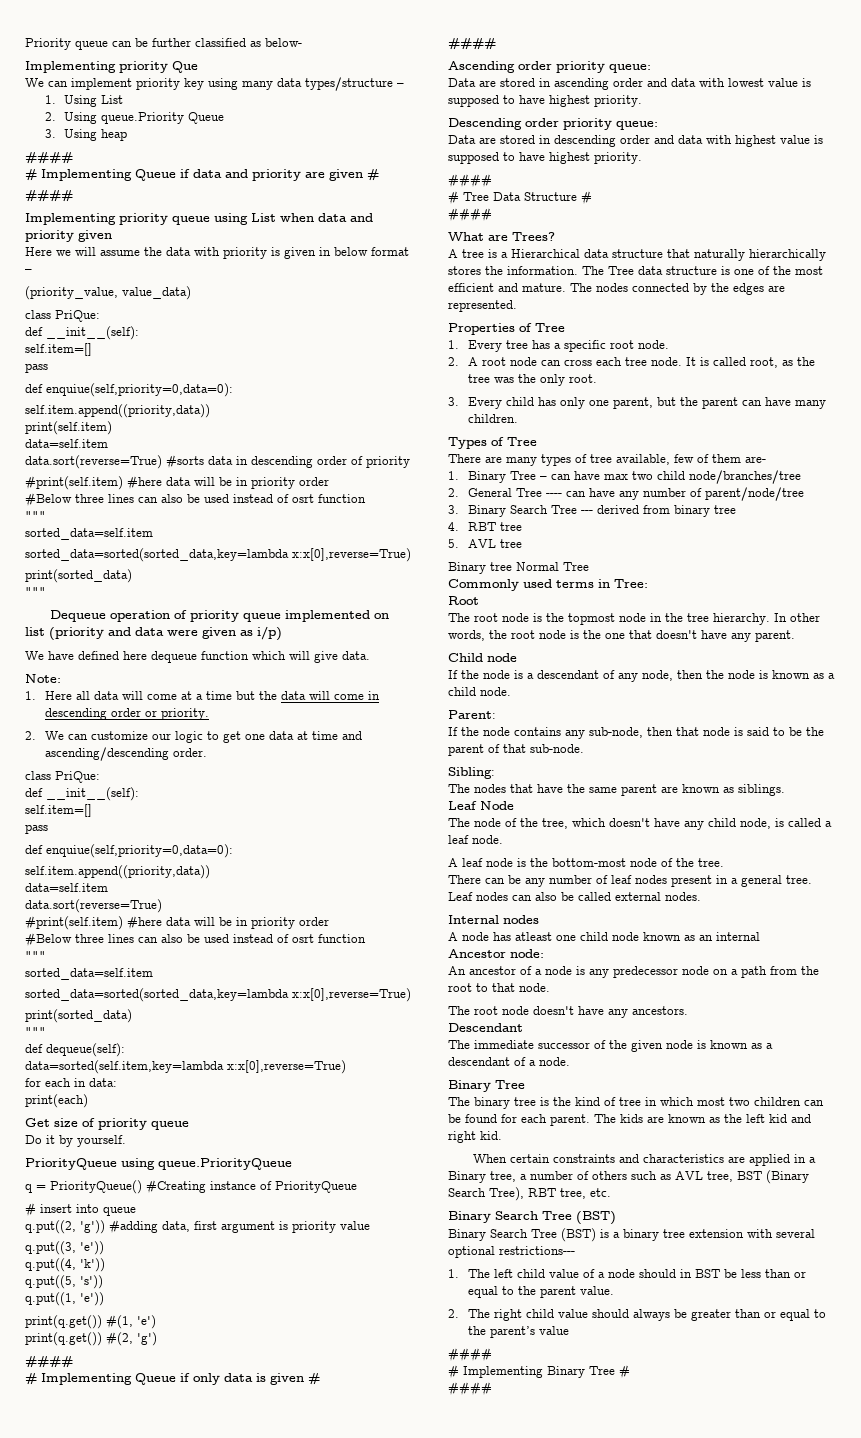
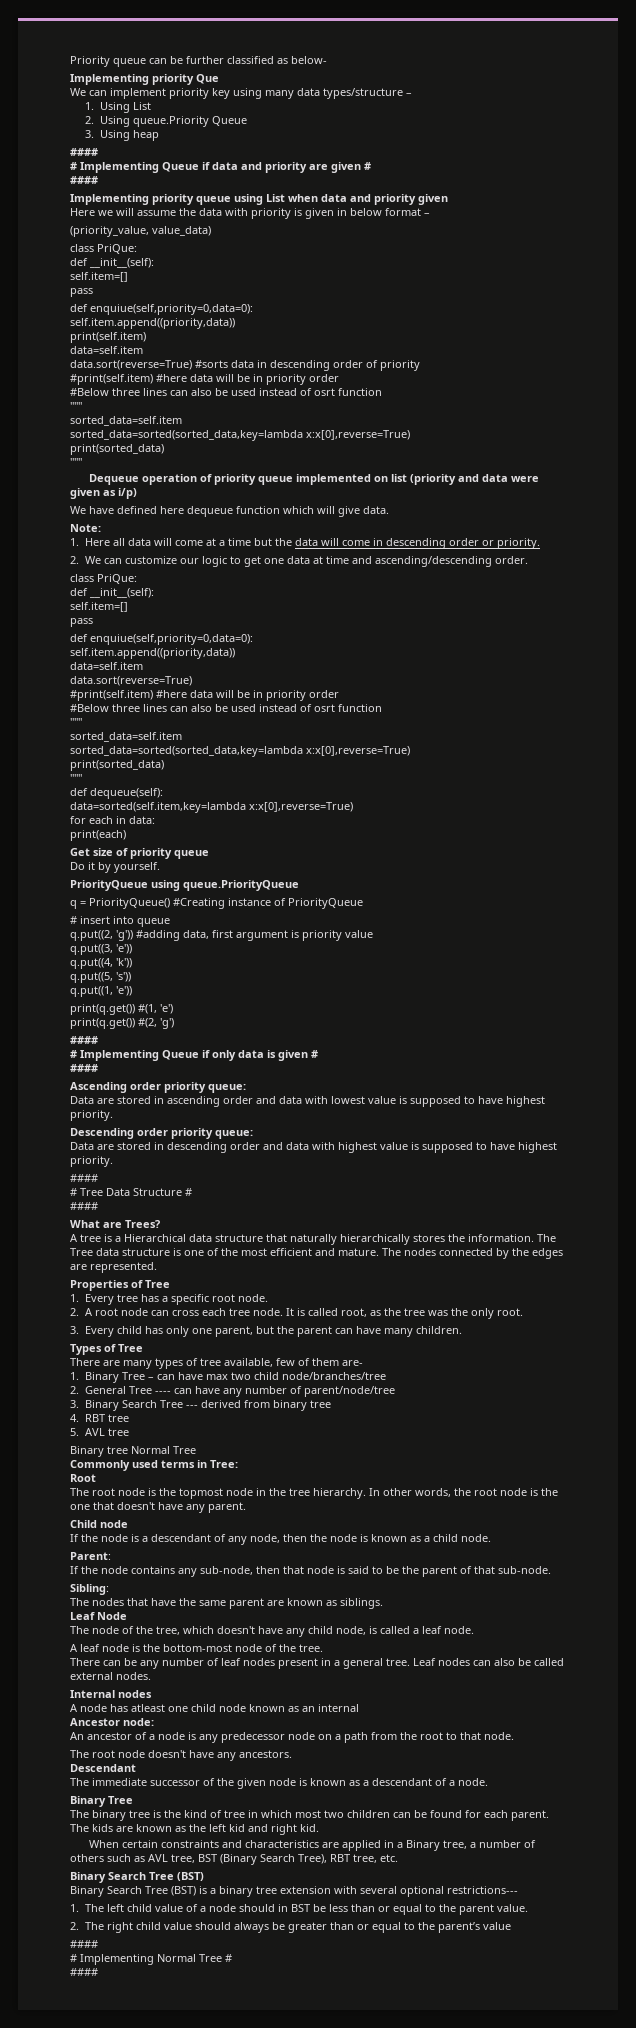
[547,1366,585,1378] Binary -> [157,1954,196,1962] Normal

